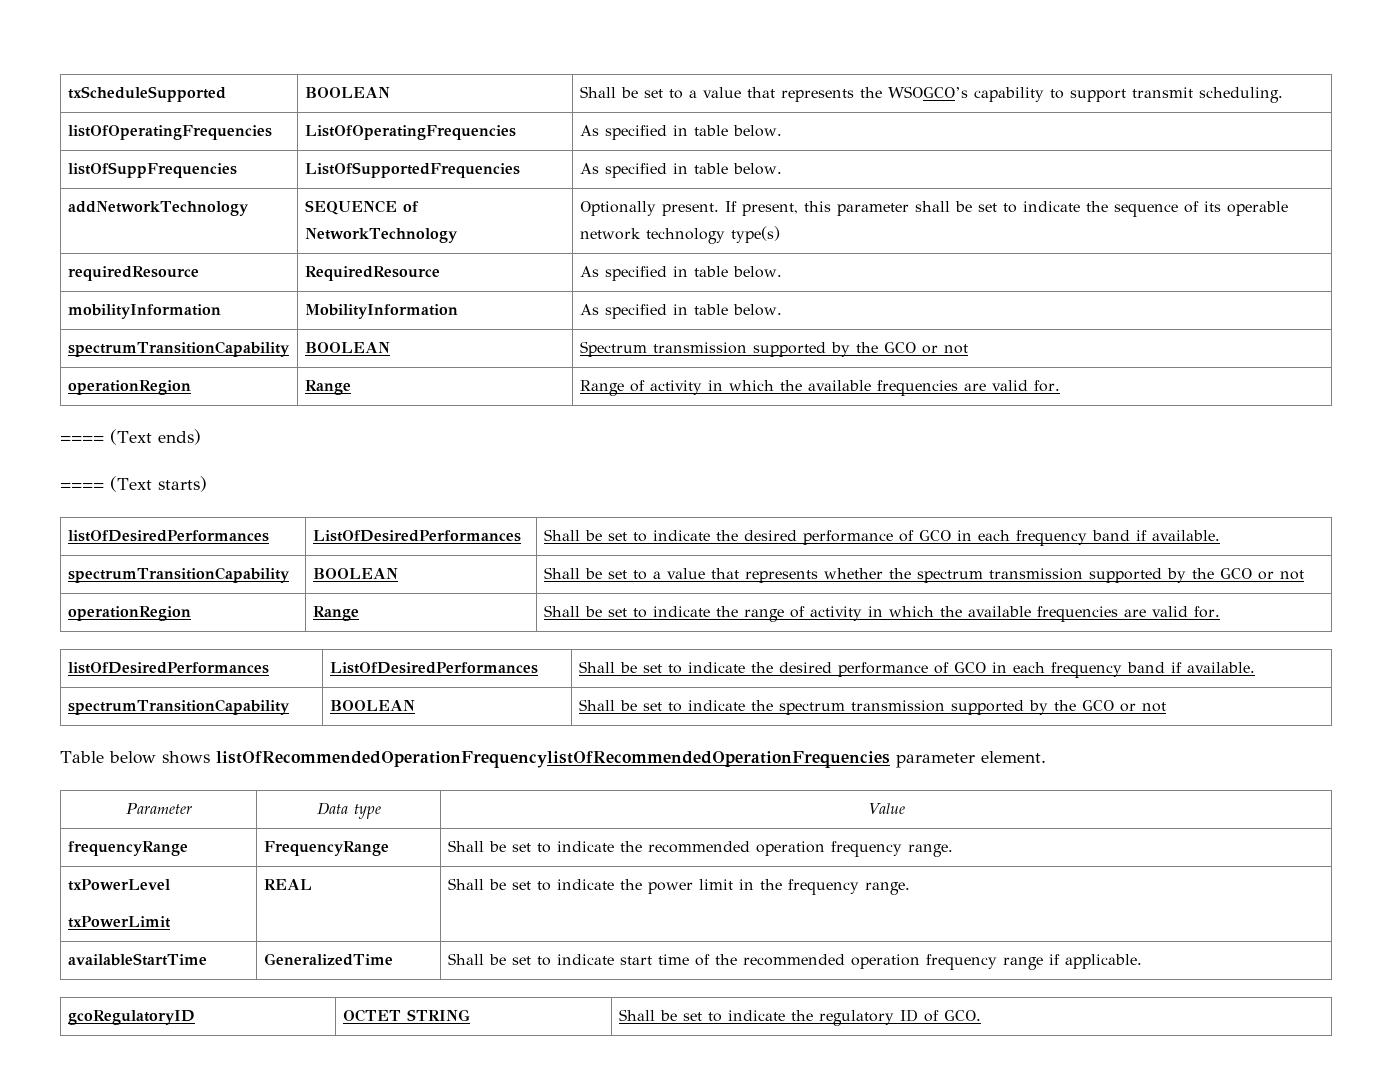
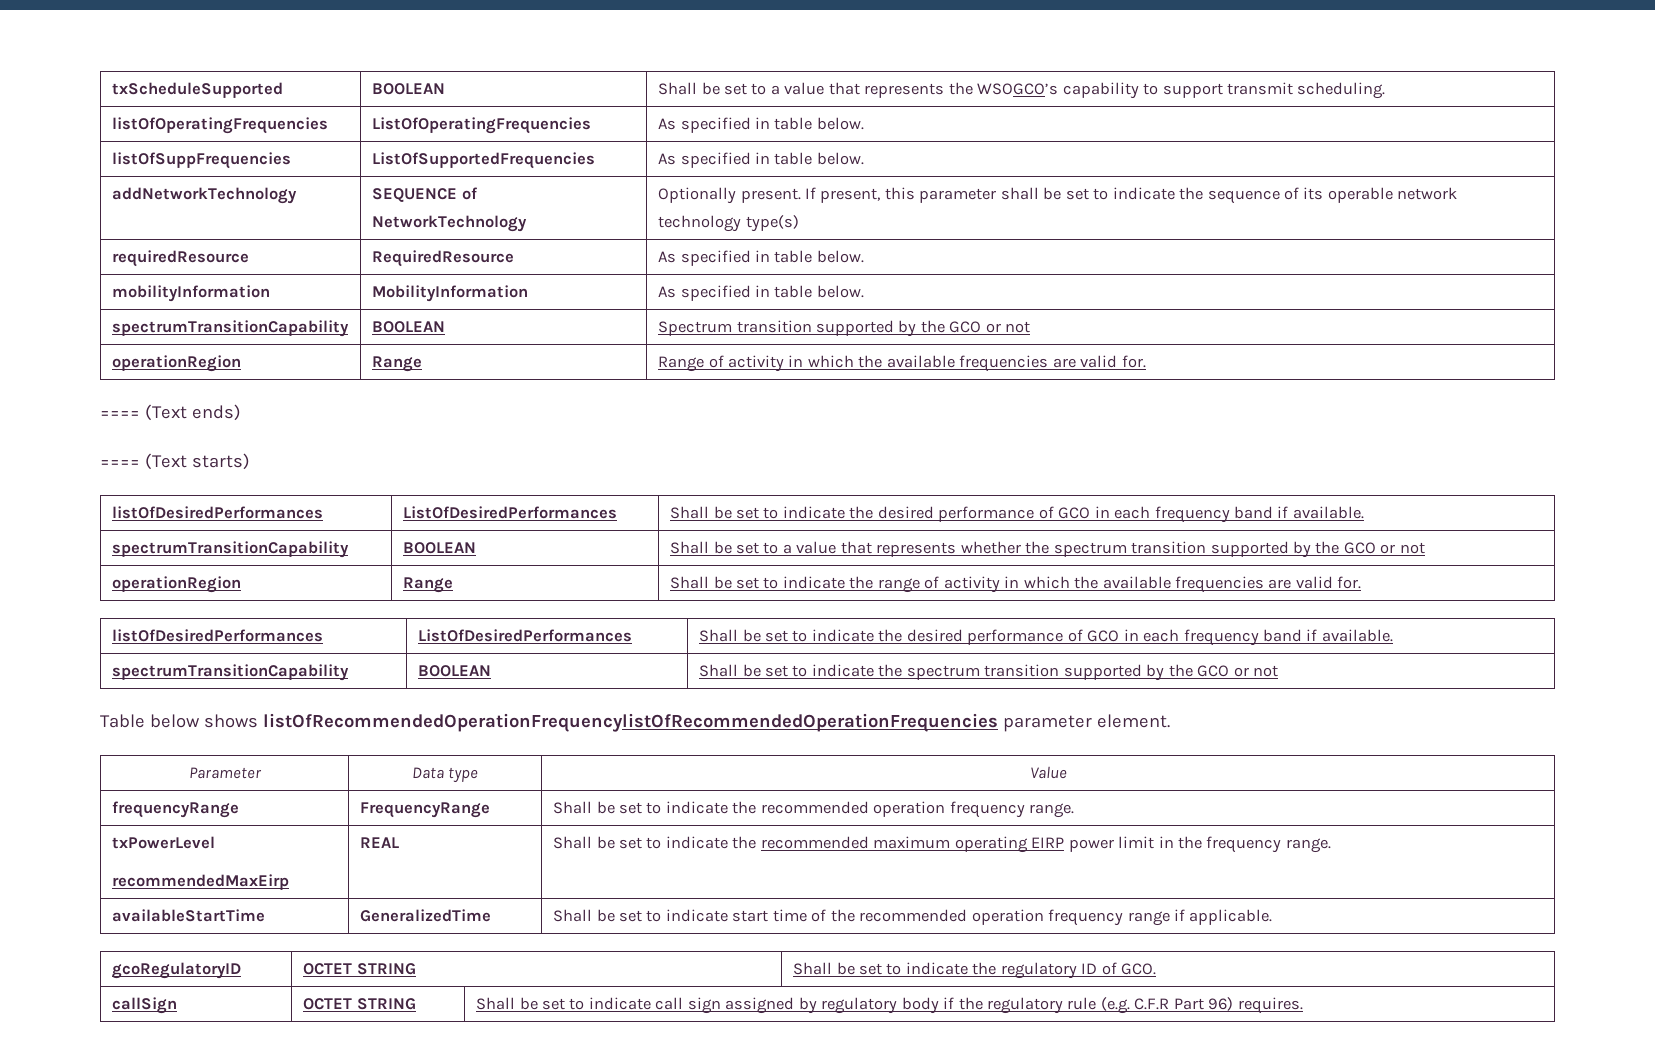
[652,342,747,354] transmission -> [736,320,812,333] transition
[988,568,1083,580] transmission -> [1131,541,1207,554] transition
[850,700,945,712] transmission -> [984,664,1060,677] transition
[67,916,171,928] txPowerLimit -> [112,874,290,890] recommendedMaxEirp
(642, 884) none -> [760,836,1065,853] recommended maximum operating EIRP
(981, 1015) none -> [112,997,178,1014] [303,998,416,1010] [476,997,1303,1014] // callSign | OCTET STRING | Shall be set to indicate call sign assigned by regulatory body if the regulatory rule (e.g. C.F.R Part 96) requires.

